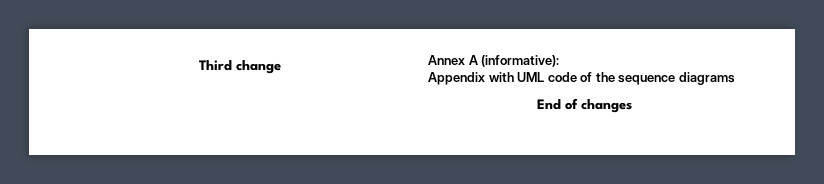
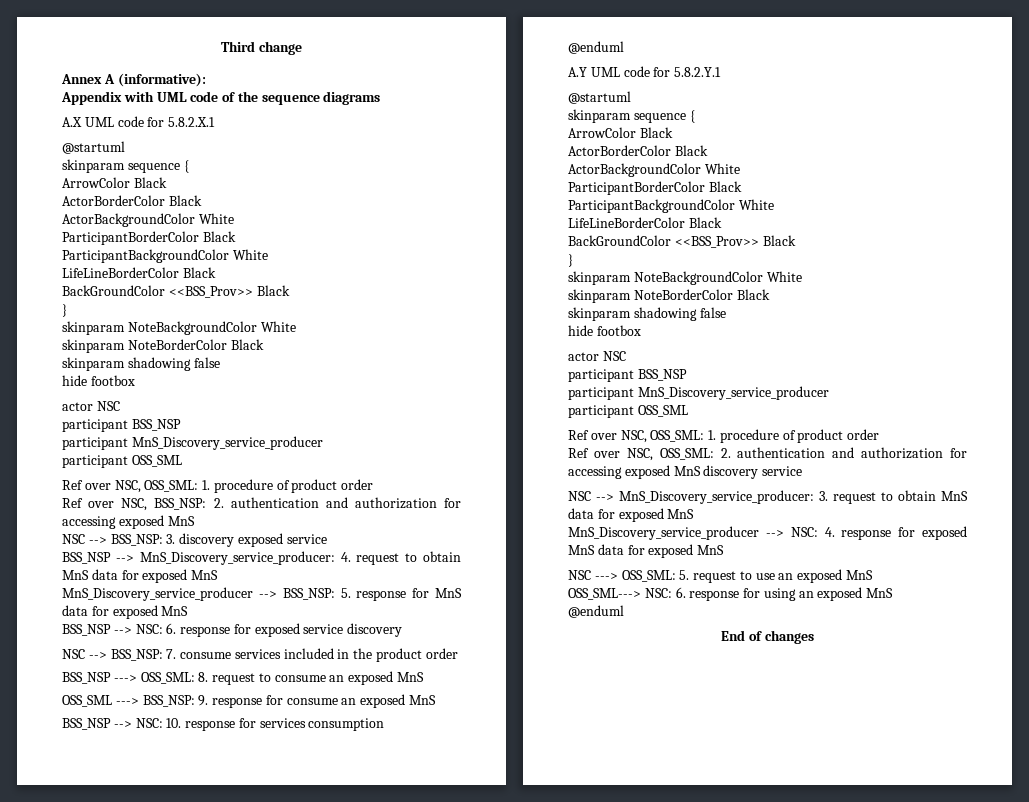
(735, 78) none -> [62,116,216,127] [62,141,125,154] [62,159,189,173] [62,177,167,188] [62,195,202,206] [62,213,234,227] [62,231,236,245] [62,249,268,263] [62,267,216,278] [62,285,290,298] [62,304,67,317] [62,321,296,335] [62,339,264,353] [62,357,220,371] [62,375,135,386] [62,401,120,411] [62,419,181,432] [62,436,323,450] [62,455,182,468] [62,479,374,493] [62,497,461,511] [62,515,195,529] [62,533,327,547] [62,551,461,565] [62,569,219,583] [62,587,462,601] [62,605,189,619] [62,623,403,637] [62,648,458,662] [62,671,425,685] [62,694,437,708] [62,718,385,731] [568,41,624,54] [568,66,722,77] [568,91,631,104] [568,109,695,123] [568,127,673,138] [568,145,708,156] [568,163,740,177] [568,181,742,195] [568,199,774,213] [568,217,722,228] [568,235,796,248] [568,254,573,267] [568,271,802,285] [568,289,770,303] [568,307,726,321] [568,325,641,336] [568,351,626,361] [568,369,687,382] [568,386,829,400] [568,405,688,418] [568,429,880,443] [568,447,967,461] [568,465,803,479] [568,490,968,504] [568,508,695,522] [568,526,967,540] [568,544,725,558] [568,569,874,583] [568,587,894,601] [568,605,624,618] // A.X UML code for 5.8.2.X.1 // @startuml // skinparam sequence { // ArrowColor Black // ActorBorderColor Black // ActorBackgroundColor White // ParticipantBorderColor Black // ParticipantBackgroundColor White // LifeLineBorderColor Black // BackGroundColor <<BSS_Prov>> Black // } // skinparam NoteBackgroundColor White // skinparam NoteBorderColor Black // skinparam shadowing false // hide footbox // actor NSC // participant BSS_NSP // participant MnS_Discovery_service_producer // participant OSS_SML // Ref over NSC, OSS_SML: 1. procedure of product order // Ref over NSC, BSS_NSP: 2. authentication and authorization for accessing exposed MnS // NSC --> BSS_NSP: 3. discovery exposed service // BSS_NSP --> MnS_Discovery_service_producer: 4. request to obtain MnS data for exposed MnS // MnS_Discovery_service_producer --> BSS_NSP: 5. response for MnS data for exposed MnS // BSS_NSP --> NSC: 6. response for exposed service discovery // NSC --> BSS_NSP: 7. consume services included in the product order // BSS_NSP ---> OSS_SML: 8. request to consume an exposed MnS // OSS_SML ---> BSS_NSP: 9. response for consume an exposed MnS // BSS_NSP --> NSC: 10. response for services consumption // @enduml // A.Y UML code for 5.8.2.Y.1 // @startuml // skinparam sequence { // ArrowColor Black // ActorBorderColor Black // ActorBackgroundColor White // ParticipantBorderColor Black // ParticipantBackgroundColor White // LifeLineBorderColor Black // BackGroundColor <<BSS_Prov>> Black // } // skinparam NoteBackgroundColor White // skinparam NoteBorderColor Black // skinparam shadowing false // hide footbox // actor NSC // participant BSS_NSP // participant MnS_Discovery_service_producer // participant OSS_SML // Ref over NSC, OSS_SML: 1. procedure of product order // Ref over NSC, OSS_SML: 2. authentication and authorization for accessing exposed MnS discovery service // NSC --> MnS_Discovery_service_producer: 3. request to obtain MnS data for exposed MnS // MnS_Discovery_service_producer --> NSC: 4. response for exposed MnS data for exposed MnS // NSC ---> OSS_SML: 5. request to use an exposed MnS // OSS_SML---> NSC: 6. response for using an exposed MnS // @enduml

